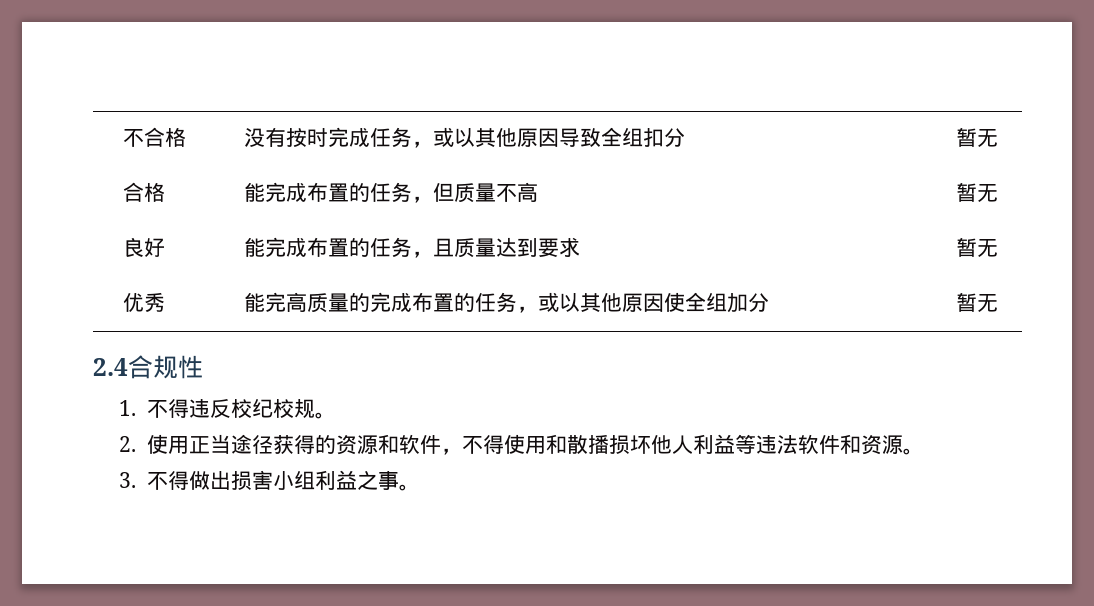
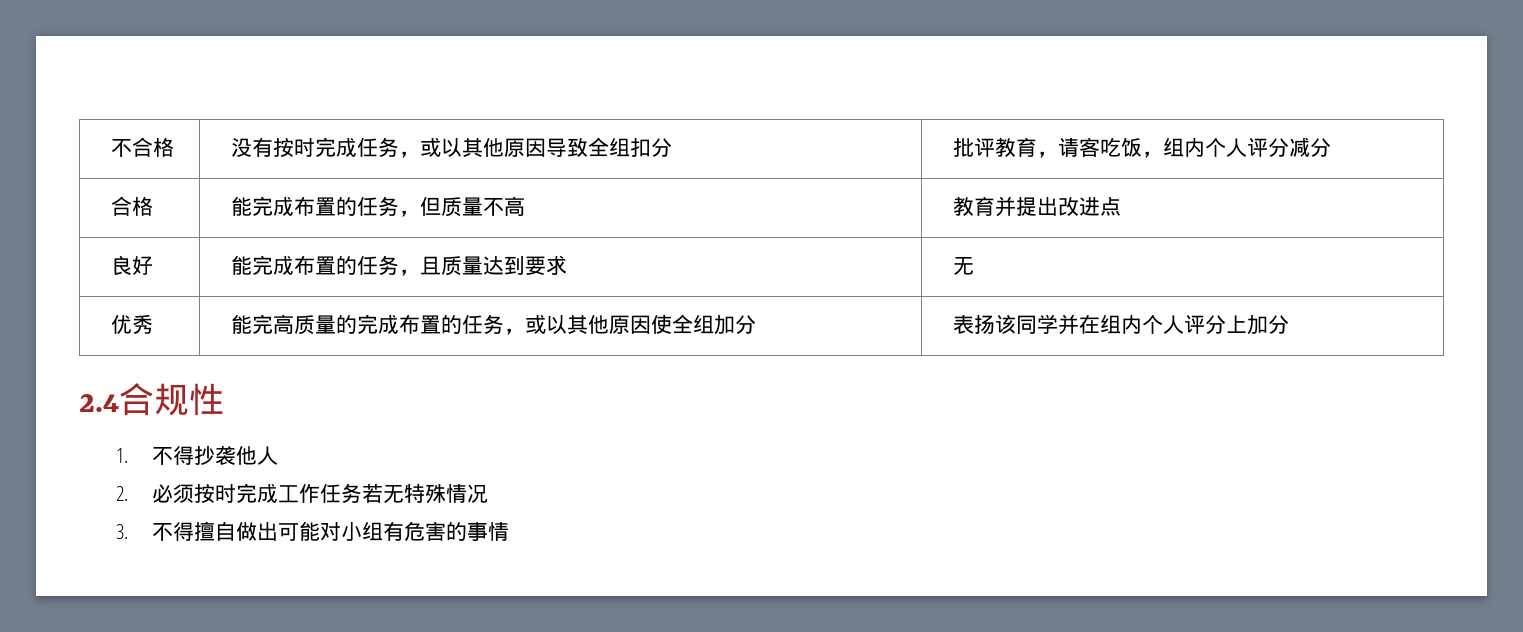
[955,127,998,147] 暂无 -> [953,137,1332,158] 批评教育，请客吃饭，组内个人评分减分
[955,182,998,202] 暂无 -> [953,196,1122,217] 教育并提出改进点
[955,237,977,257] 暂 -> (568, 265) none
[955,292,998,312] 暂无 -> [953,314,1290,335] 表扬该同学并在组内个人评分上加分
[188,399,336,419] [119,434,924,455] [119,470,420,491] 违反校纪校规。 // 2.使用正当途径获得的资源和软件，不得使用和散播损坏他人利益等违法软件和资源。 // 3.不得做出损害小组利益之事。 -> [194,446,279,465] [115,483,489,504] [115,521,510,542] 抄袭他人 // 2.必须按时完成工作任务若无特殊情况 // 3.不得擅自做出可能对小组有危害的事情

